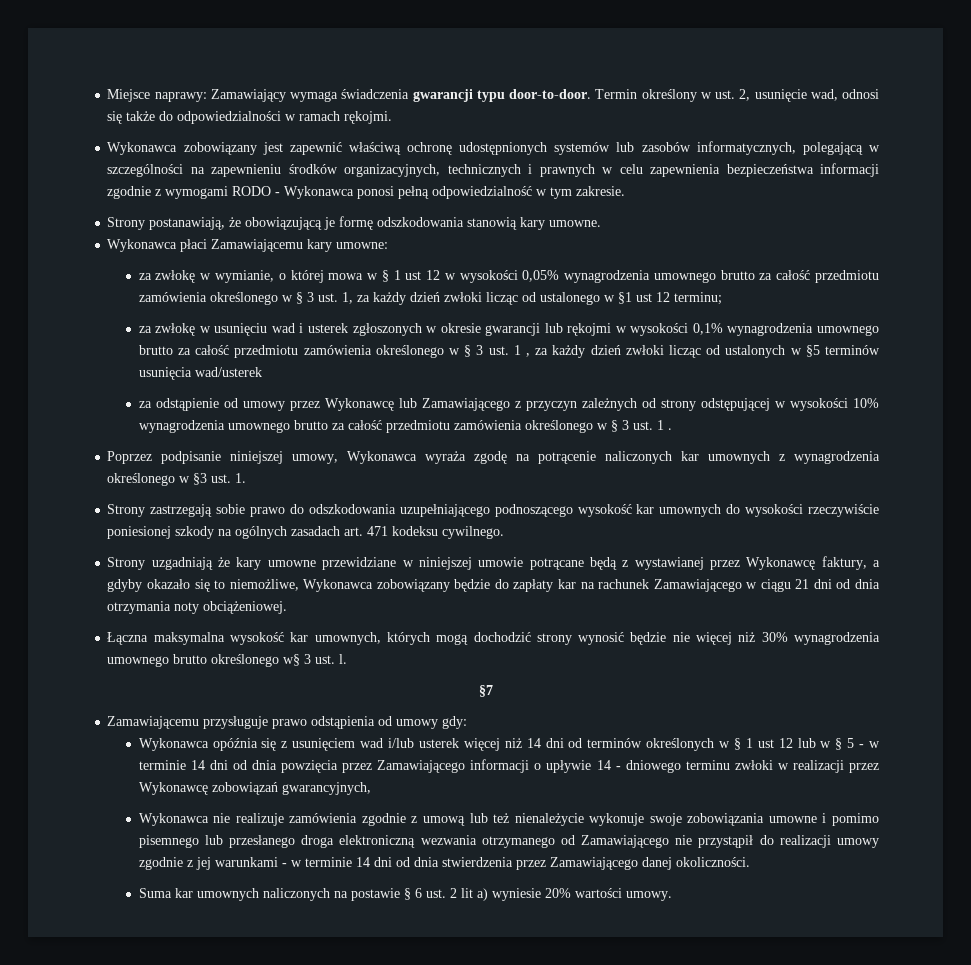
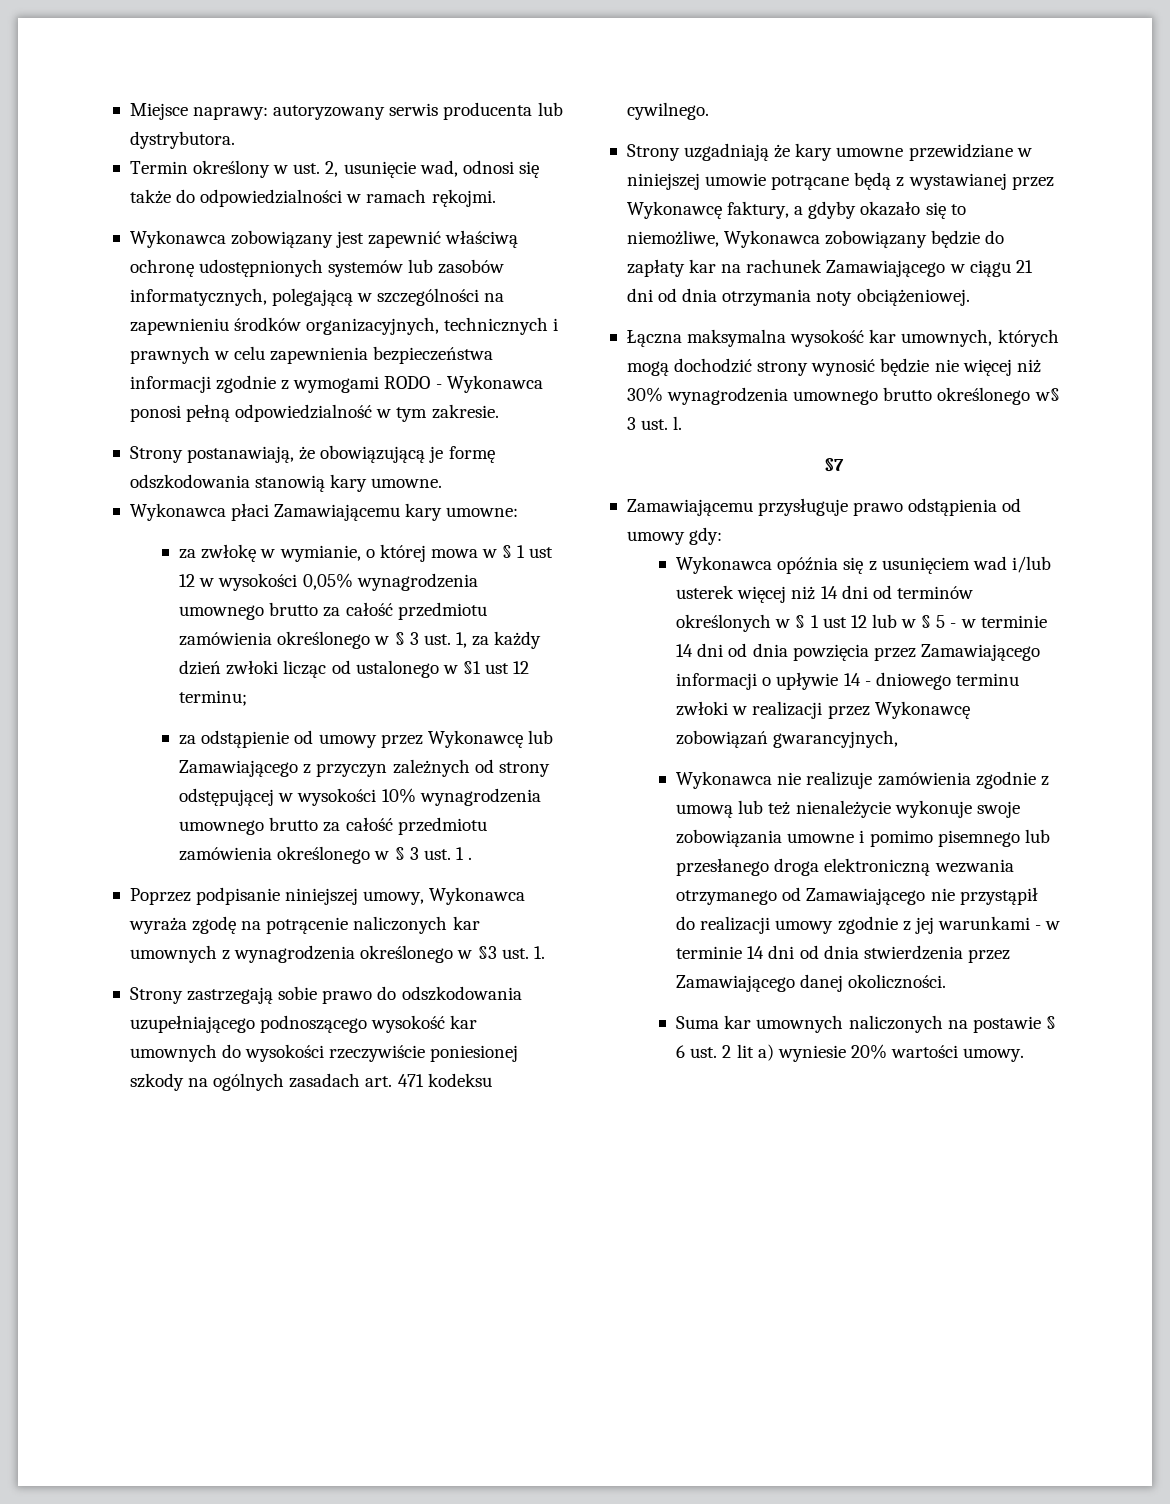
[210,89,592,102] Zamawiający wymaga świadczenia gwarancji typu door-to-door. -> [273,102,563,120] [129,131,235,149] autoryzowany serwis producenta lub dystrybutora. //
[138,323,879,336] [138,345,880,358] [138,367,262,380] // za zwłokę w usunięciu wad i usterek zgłoszonych w okresie gwarancji lub rękojmi w wysokości 0,1% wynagrodzenia umownego brutto za całość przedmiotu zamówienia określonego w § 3 ust. 1 , za każdy dzień zwłoki licząc od ustalonych w §5 terminów usunięcia wad/usterek -> (248, 698) none

